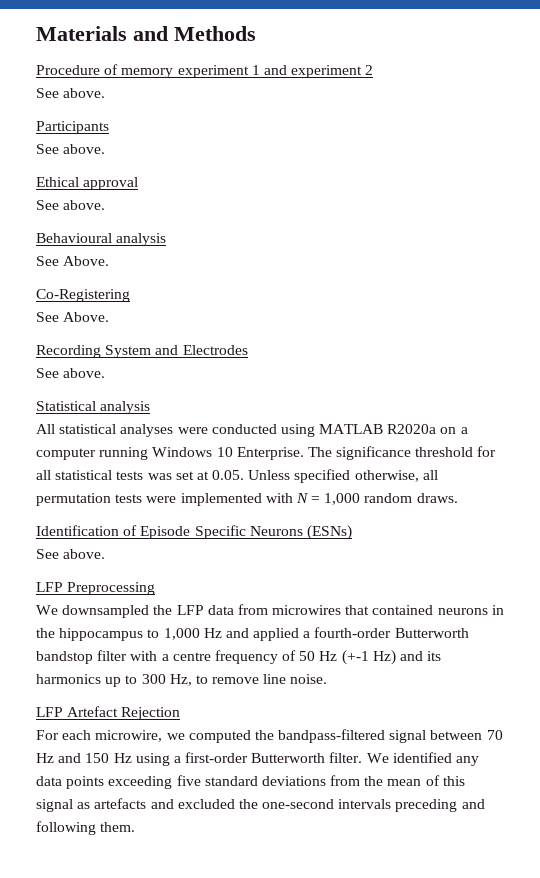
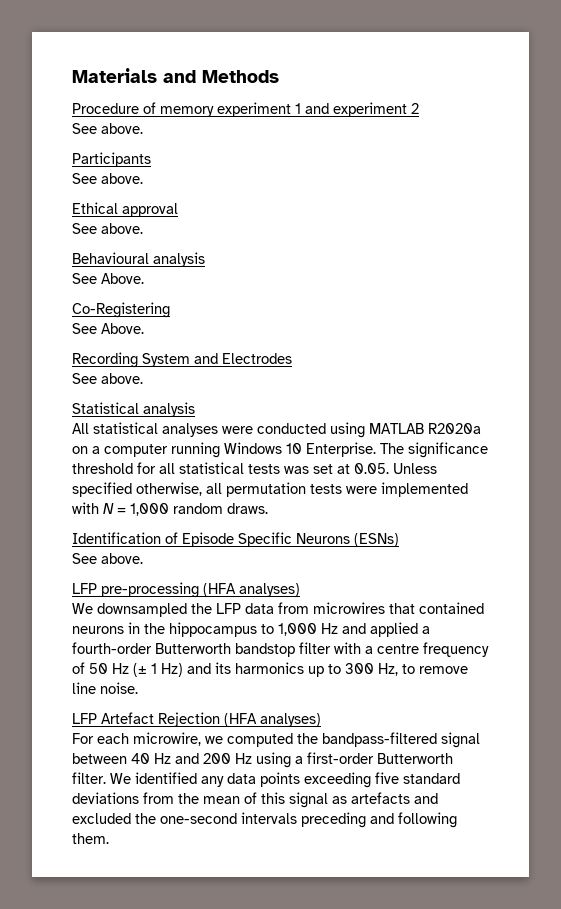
[67,582,156,595] Preprocessing -> [101,582,300,598] pre-processing (HFA analyses)
[341,650,369,665] (+-1 -> [133,663,157,677] (± 1
(181, 713) none -> [224,713,321,727] (HFA analyses)
[486,730,503,740] [36,753,110,763] 70 Hz and 150 -> [131,753,231,764] 40 Hz and 200

